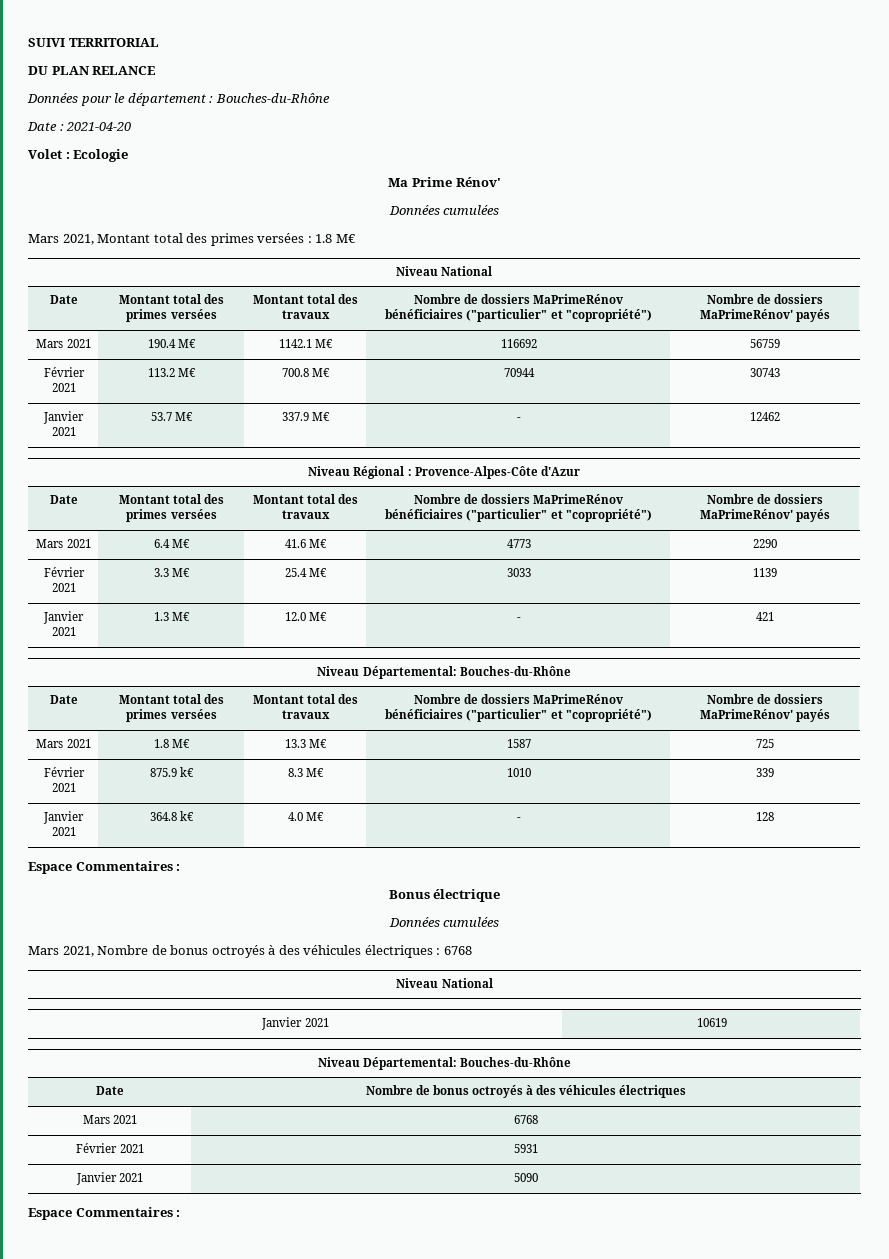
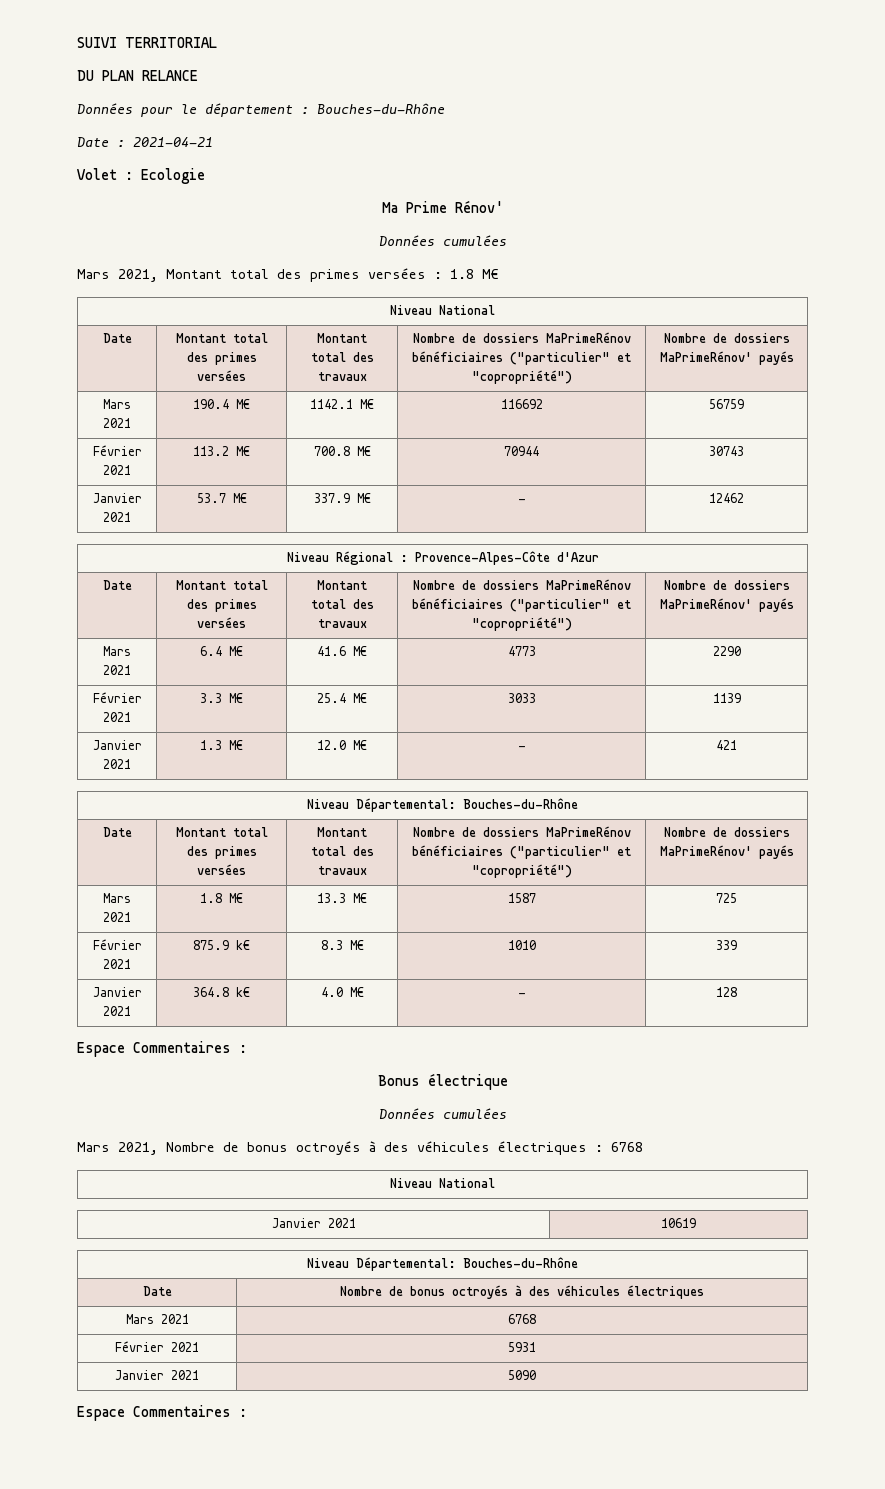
[66,122,132,131] 2021-04-20 -> [133,137,213,147] 2021-04-21

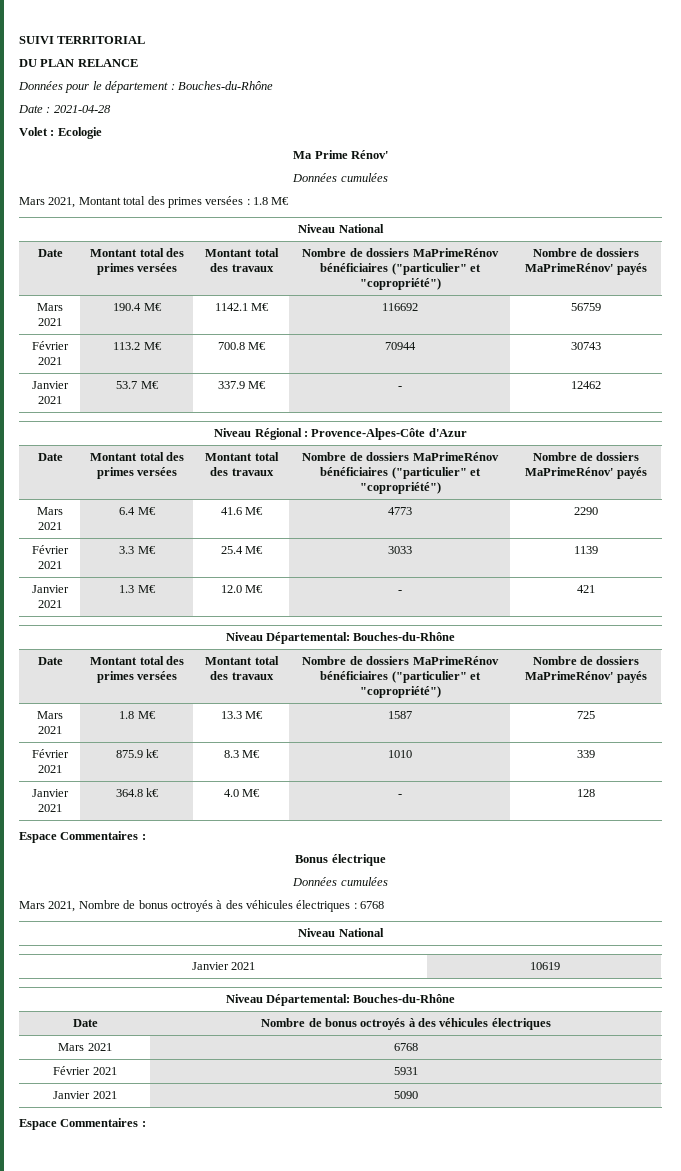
[133,137,213,147] 2021-04-21 -> [53,105,111,113] 2021-04-28

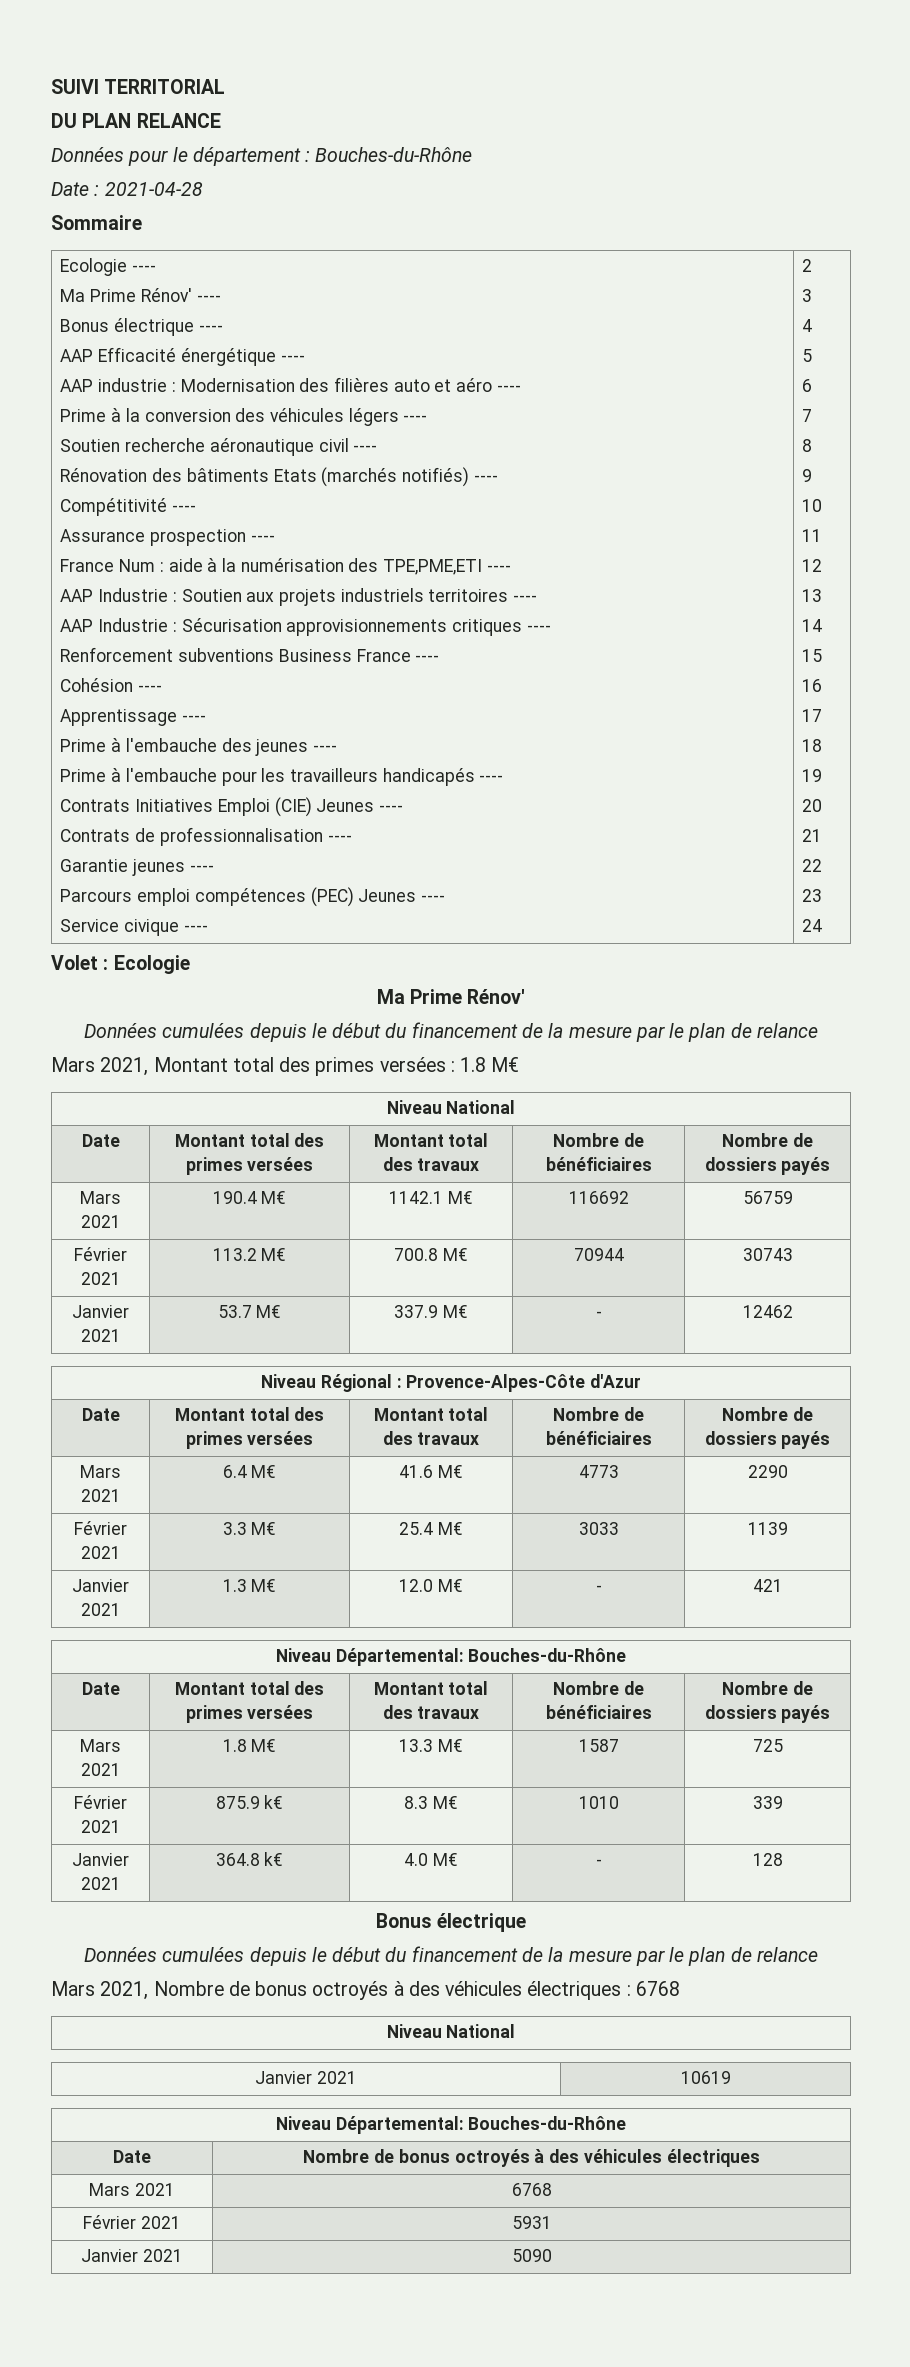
(111, 109) none -> [51,215,142,230] [60,258,157,276] [60,288,221,302] [60,318,223,336] [60,347,305,366] [60,377,521,392] [60,408,428,426] [60,438,378,456] [60,467,498,487] [60,498,197,516] [60,529,275,546] [60,558,511,575] [60,588,538,606] [60,618,551,636] [60,647,440,662] [60,678,163,692] [60,709,207,726] [60,738,337,756] [60,768,504,786] [60,797,403,817] [60,827,352,846] [60,859,214,876] [60,887,445,907] [60,919,208,936] [802,259,813,272] [802,289,813,302] [802,319,813,332] [802,349,813,362] [802,379,813,392] [802,409,813,422] [802,439,813,452] [802,469,813,482] [802,499,823,512] [802,529,823,542] [802,559,823,572] [802,589,823,602] [802,619,823,632] [802,649,823,662] [802,679,823,692] [802,709,823,722] [802,739,823,752] [802,769,823,782] [802,799,823,812] [802,829,823,842] [802,859,823,872] [802,889,823,902] [802,919,823,932] // Sommaire // Ecologie ---- // Ma Prime Rénov' ---- // Bonus électrique ---- // AAP Efficacité énergétique ---- // AAP industrie : Modernisation des filières auto et aéro ---- // Prime à la conversion des véhicules légers ---- // Soutien recherche aéronautique civil ---- // Rénovation des bâtiments Etats (marchés notifiés) ---- // Compétitivité ---- // Assurance prospection ---- // France Num : aide à la numérisation des TPE,PME,ETI ---- // AAP Industrie : Soutien aux projets industriels territoires ---- // AAP Industrie : Sécurisation approvisionnements critiques ---- // Renforcement subventions Business France ---- // Cohésion ---- // Apprentissage ---- // Prime à l'embauche des jeunes ---- // Prime à l'embauche pour les travailleurs handicapés ---- // Contrats Initiatives Emploi (CIE) Jeunes ---- // Contrats de professionnalisation ---- // Garantie jeunes ---- // Parcours emploi compétences (PEC) Jeunes ---- // Service civique ---- | 2 // 3 // 4 // 5 // 6 // 7 // 8 // 9 // 10 // 11 // 12 // 13 // 14 // 15 // 16 // 17 // 18 // 19 // 20 // 21 // 22 // 23 // 24
(388, 177) none -> [249,1022,818,1042] depuis le début du financement de la mesure par le plan de relance
[366,248,499,257] [320,263,481,275] [359,278,441,290] [532,248,640,257] [525,263,614,272] dossiers MaPrimeRénov bénéficiaires ("particulier" et "copropriété") | Nombre de dossiers MaPrimeRénov' -> [545,1157,652,1171] [722,1133,813,1147] [704,1157,777,1171] bénéficiaires | Nombre de dossiers
[366,452,499,461] [320,467,481,479] [359,482,441,494] [532,452,640,461] [525,467,614,476] dossiers MaPrimeRénov bénéficiaires ("particulier" et "copropriété") | Nombre de dossiers MaPrimeRénov' -> [545,1431,652,1445] [722,1407,813,1421] [704,1431,777,1445] bénéficiaires | Nombre de dossiers
[366,656,499,665] [320,671,481,683] [359,686,441,698] [532,656,640,665] [525,671,614,680] dossiers MaPrimeRénov bénéficiaires ("particulier" et "copropriété") | Nombre de dossiers MaPrimeRénov' -> [545,1705,652,1719] [722,1681,813,1695] [704,1705,777,1719] bénéficiaires | Nombre de dossiers
[19,831,146,843] // Espace Commentaires : -> (783, 1859) none
(388, 881) none -> [249,1946,818,1966] depuis le début du financement de la mesure par le plan de relance
[19,1118,146,1130] // Espace Commentaires : -> (552, 2255) none

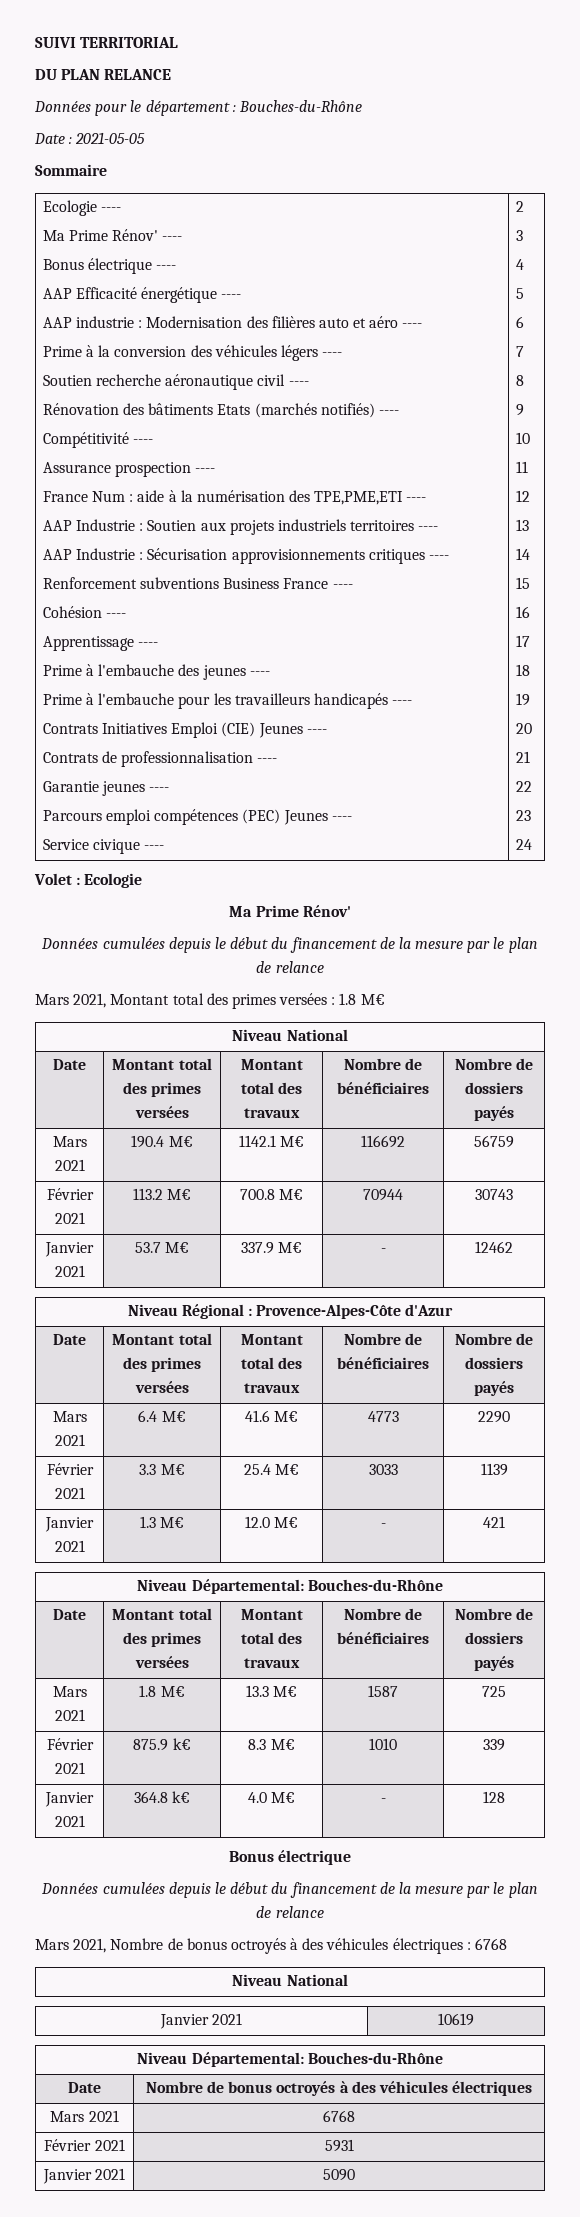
[104,182,203,196] 2021-04-28 -> [75,132,146,144] 2021-05-05

